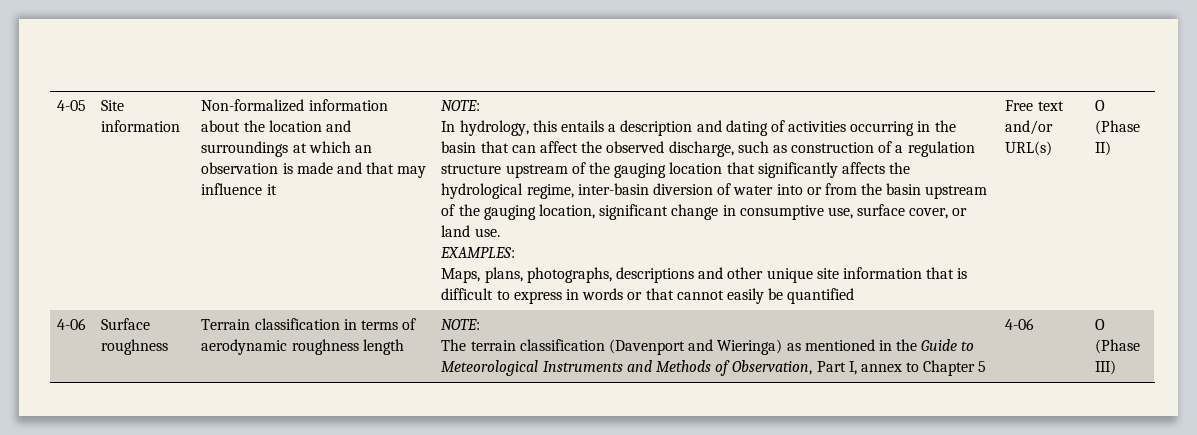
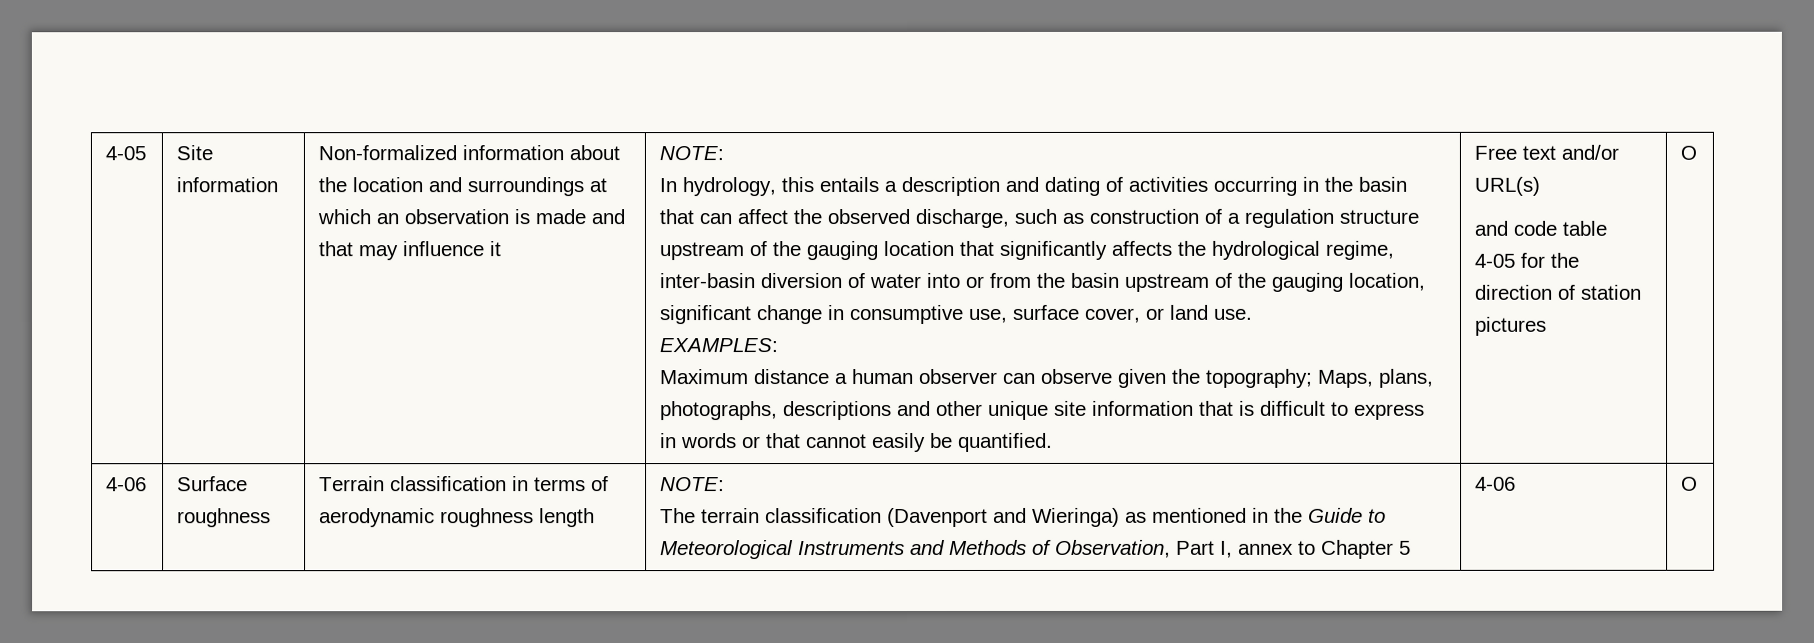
(516, 252) none -> [660,368,1314,388] Maximum distance a human observer can observe given the topography;
[787,288,855,304] quantified -> [958,432,1054,452] quantified.
[1095,100,1106,111] [1095,120,1141,135] [1095,141,1112,156] | O (Phase II) -> [1474,220,1608,236] [1474,252,1580,268] [1474,284,1642,300] [1474,316,1548,336] [1680,145,1698,160] // and code table 4-05 for the direction of station pictures | O
[1095,339,1141,354] [1095,360,1117,375] (Phase III) -> (1699, 483) none

